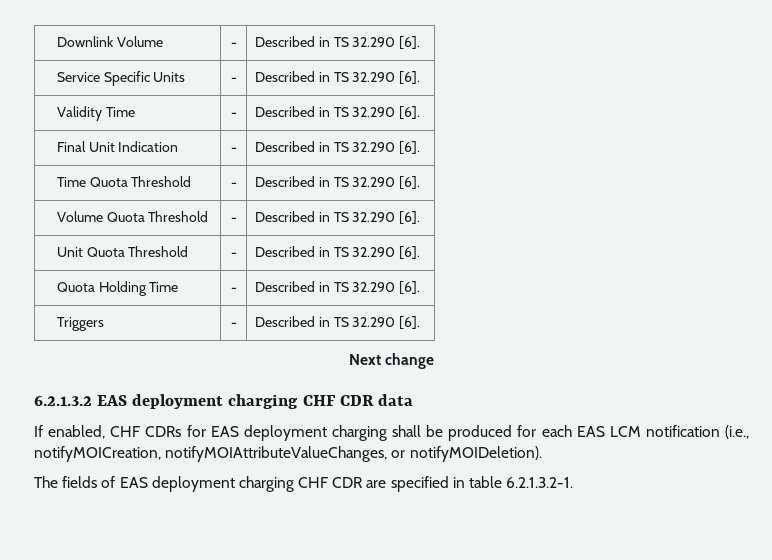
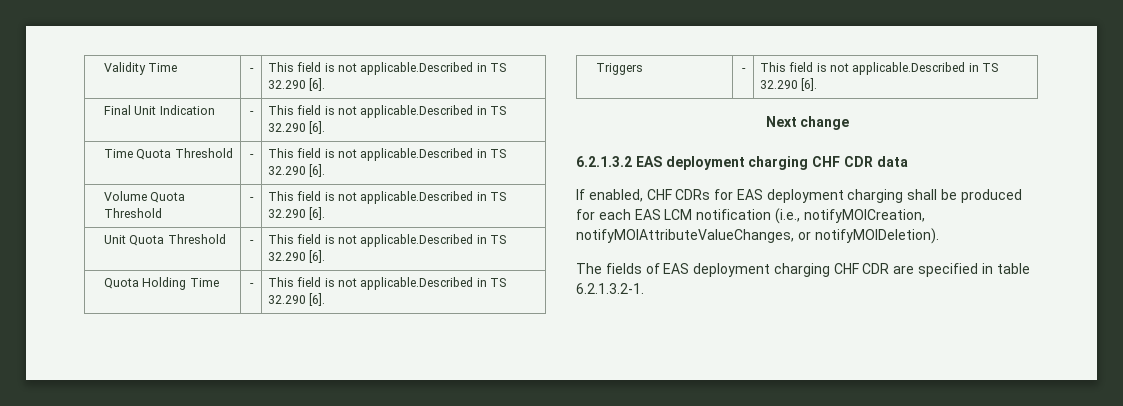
[56,36,163,47] [230,42,237,47] [254,36,421,49] [56,71,186,86] [230,77,237,82] [254,71,421,84] [56,106,135,121] [230,112,237,117] [254,106,315,117] Downlink Volume | - | Described in TS 32.290 [6]. // Service Specific Units | - | Described in TS 32.290 [6]. // Validity Time | - | Described -> [104,62,178,75] [249,68,254,72] [267,62,474,75] Validity Time | - | This field is not applicable.Described
[254,141,315,152] Described -> [267,105,474,118] This field is not applicable.Described
[254,176,315,187] Described -> [267,148,474,161] This field is not applicable.Described
[254,211,315,222] Described -> [267,191,474,204] This field is not applicable.Described
[254,246,315,257] Described -> [267,234,474,247] This field is not applicable.Described
[254,281,315,292] Described -> [267,277,474,290] This field is not applicable.Described
[254,316,315,327] Described -> [759,62,966,75] This field is not applicable.Described

